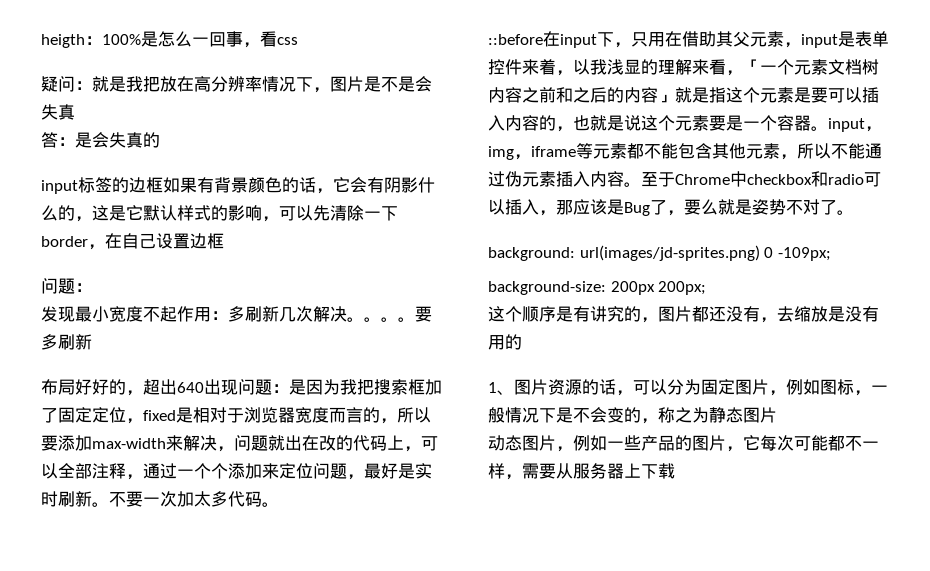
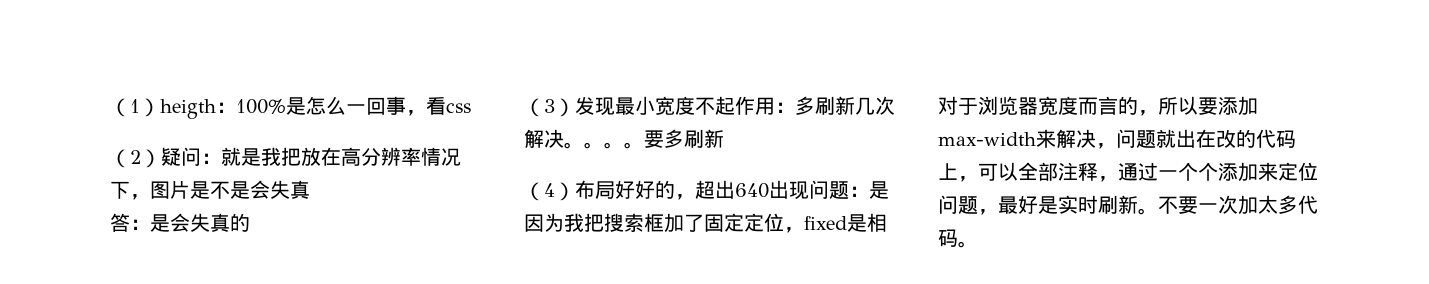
(41, 41) none -> [110,98,160,117] （1）
(298, 41) none -> [110,149,161,168] （2）
[41,177,435,194] [41,205,398,222] [41,233,224,250] [41,278,92,294] input标签的边框如果有背景颜色的话，它会有阴影什么的，这是它默认样式的影响，可以先清除一下border，在自己设置边框 // 问题： // -> [524,98,575,117] （3）
(92, 342) none -> [524,182,575,201] （4）
[488,31,889,48] [488,59,879,76] [488,87,879,103] [488,115,882,132] [488,143,882,160] [488,171,881,187] [488,199,854,216] [488,245,831,261] [488,281,707,295] [488,306,879,323] [488,334,522,350] [488,379,888,396] [488,407,777,424] [488,435,879,452] [488,463,675,480] // ::before在input下，只用在借助其父元素，input是表单控件来着，以我浅显的理解来看，「一个元素文档树内容之前和之后的内容」就是指这个元素是要可以插入内容的，也就是说这个元素要是一个容器。input，img，iframe等元素都不能包含其他元素，所以不能通过伪元素插入内容。至于Chrome中checkbox和radio可以插入，那应该是Bug了，要么就是姿势不对了。 // background: url(images/jd-sprites.png) 0 -109px; // background-size: 200px 200px; // 这个顺序是有讲究的，图片都还没有，去缩放是没有用的 // 1、图片资源的话，可以分为固定图片，例如图标，一般情况下是不会变的，称之为静态图片 // 动态图片，例如一些产品的图片，它每次可能都不一样，需要从服务器上下载 -> (978, 244) none

